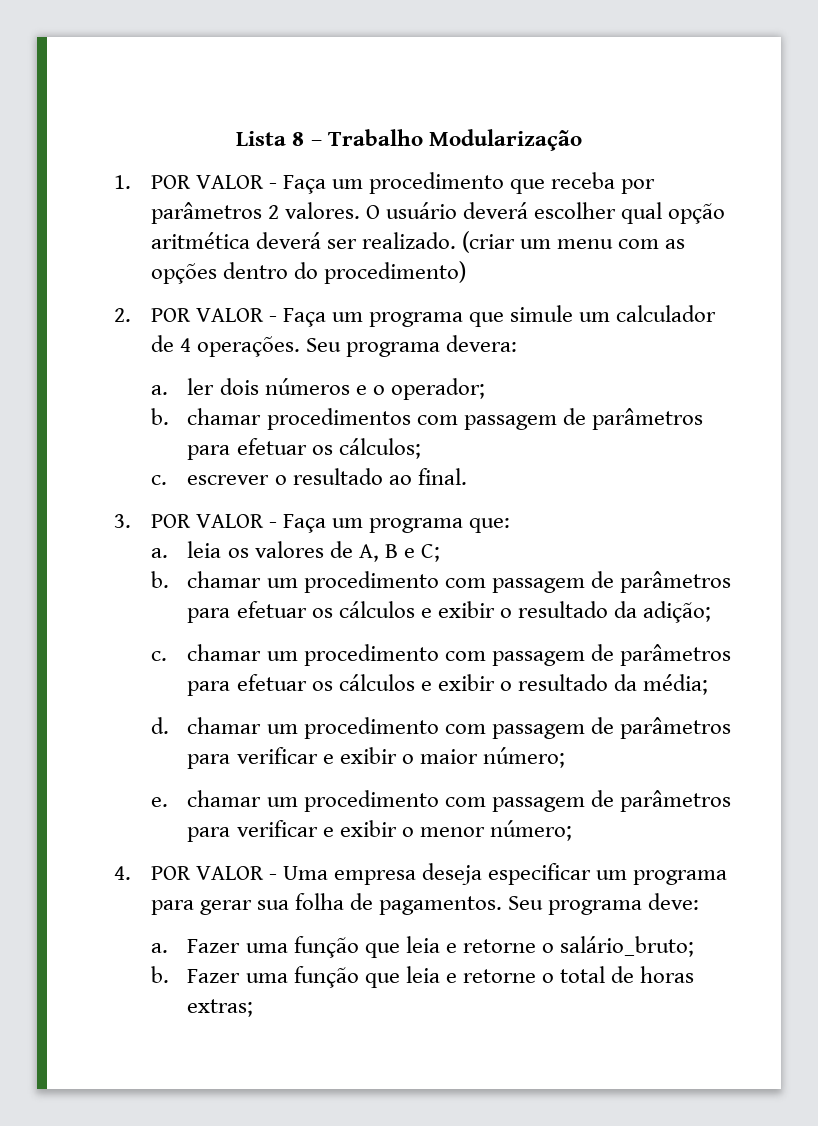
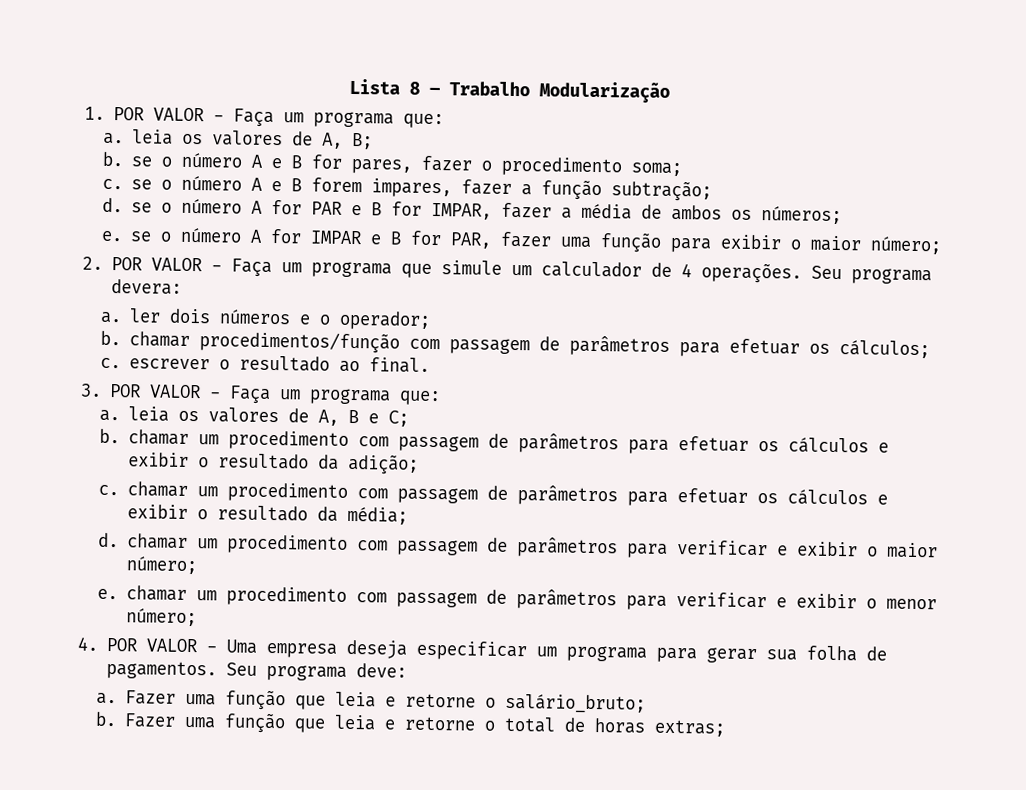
[369,172,656,194] [150,202,726,224] [150,231,686,253] [150,261,466,284] procedimento que receba por parâmetros 2 valores. O usuário deverá escolher qual opção aritmética deverá ser realizado. (criar um menu com as opções dentro do procedimento) -> [312,111,444,129] [103,129,373,150] [102,151,682,177] [102,175,712,202] [102,197,842,225] [101,227,941,255] programa que: // a. leia os valores de A, B; // b. se o número A e B for pares, fazer o procedimento soma; // c. se o número A e B forem impares, fazer a função subtração; // d. se o número A for PAR e B for IMPAR, fazer a média de ambos os números; // e. se o número A for IMPAR e B for PAR, fazer uma função para exibir o maior número;
[266,408,411,430] procedimentos -> [198,331,400,354] procedimentos/função

